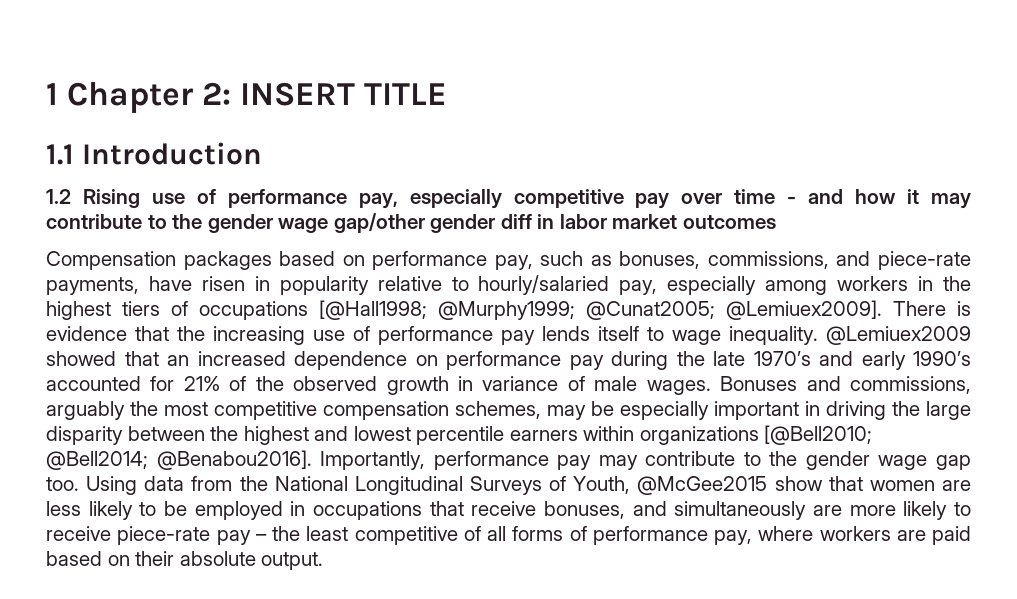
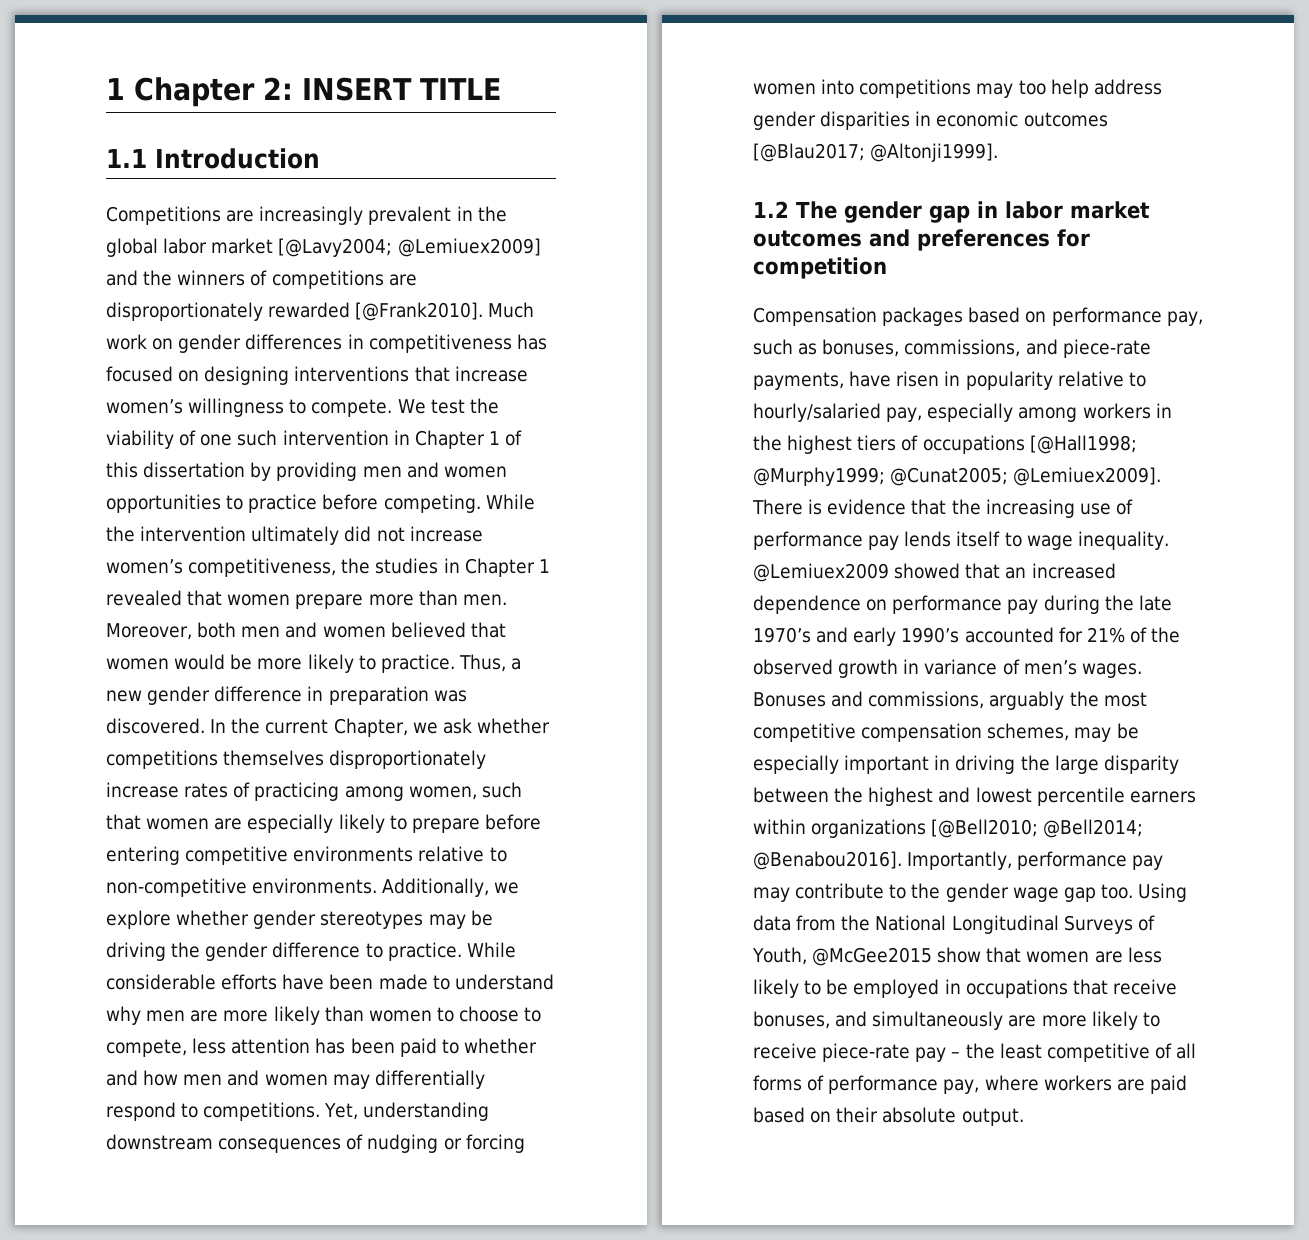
[46,189,971,209] [46,213,532,233] 1.2 Rising use of performance pay, especially competitive pay over time - and how it may contribute to the gender wage gap/other gender diff -> [106,206,507,225] [106,238,541,257] [106,270,417,289] [106,302,535,321] [106,334,547,353] [106,366,528,385] [106,398,499,417] [106,430,523,449] [106,462,507,481] [106,494,535,513] [106,526,483,545] [106,558,550,577] [106,590,507,609] [106,622,506,640] [106,654,522,673] [106,686,467,705] [106,718,550,737] [106,750,487,769] [106,782,522,801] [106,814,541,833] [106,846,507,865] [106,878,520,897] [106,910,493,929] [106,942,516,961] [106,974,554,990] [106,1006,542,1025] [106,1038,537,1057] [106,1070,485,1089] [106,1102,490,1121] [106,1134,525,1153] [753,79,1162,98] [753,111,1108,130] [753,143,999,162] [753,201,970,223] Competitions are increasingly prevalent in the global labor market [@Lavy2004; @Lemiuex2009] and the winners of competitions are disproportionately rewarded [@Frank2010]. Much work on gender differences in competitiveness has focused on designing interventions that increase women’s willingness to compete. We test the viability of one such intervention in Chapter 1 of this dissertation by providing men and women opportunities to practice before competing. While the intervention ultimately did not increase women’s competitiveness, the studies in Chapter 1 revealed that women prepare more than men. Moreover, both men and women believed that women would be more likely to practice. Thus, a new gender difference in preparation was discovered. In the current Chapter, we ask whether competitions themselves disproportionately increase rates of practicing among women, such that women are especially likely to prepare before entering competitive environments relative to non-competitive environments. Additionally, we explore whether gender stereotypes may be driving the gender difference to practice. While considerable efforts have been made to understand why men are more likely than women to choose to compete, less attention has been paid to whether and how men and women may differentially respond to competitions. Yet, understanding downstream consequences of nudging or forcing women into competitions may too help address gender disparities in economic outcomes [@Blau2017; @Altonji1999]. // 1.2 The gender gap
(776, 222) none -> [869,229,1090,251] [753,257,887,279] and preferences for competition
[594,376,638,391] male -> [1023,660,1077,675] men’s

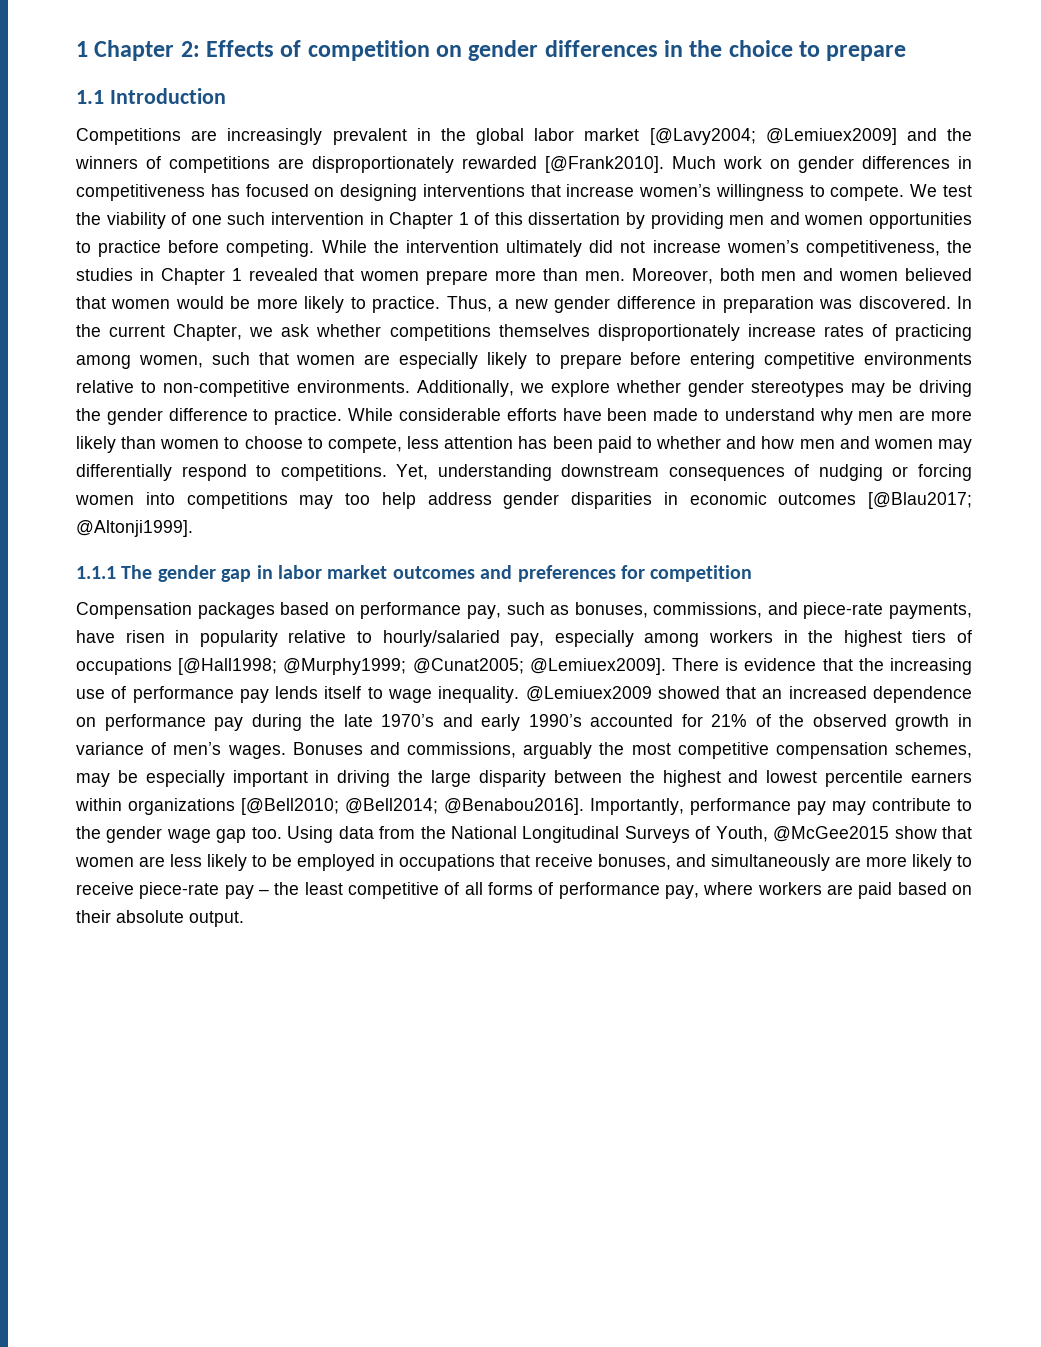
[302,77,501,101] INSERT TITLE -> [206,40,907,61] Effects of competition on gender differences in the choice to prepare
[753,201,789,218] 1.2 -> [76,566,116,579] 1.1.1

